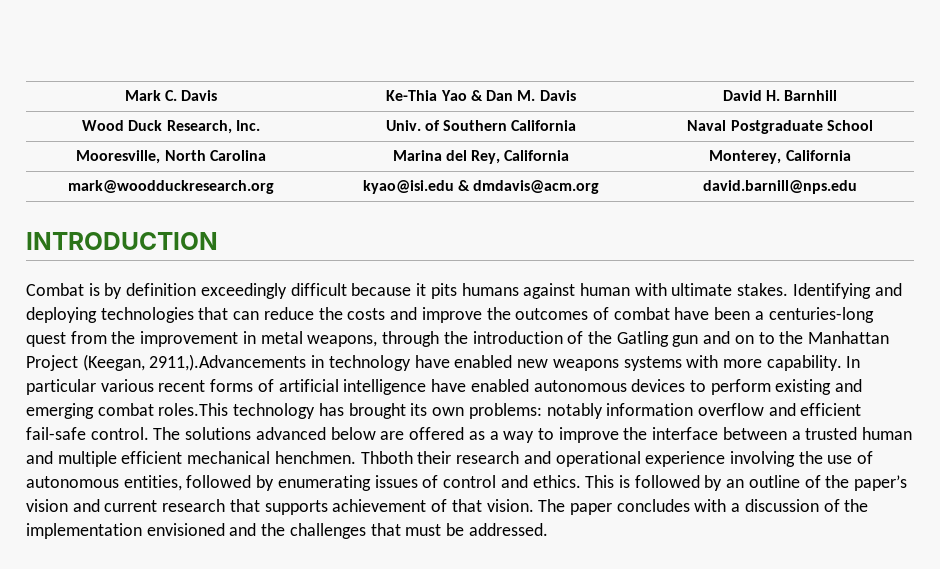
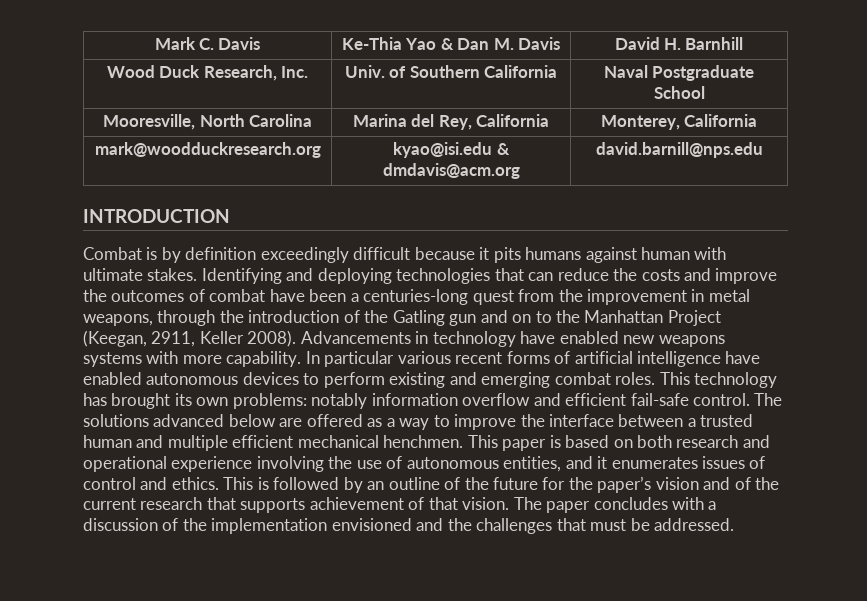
[149,354,307,371] 2911,).Advancements -> [151,330,411,347] 2911, Keller 2008). Advancements
[158,403,229,416] roles.This -> [615,372,690,385] roles. This
[360,451,452,464] Thboth their -> [467,435,673,451] This paper is based on both
[186,475,371,491] followed by enumerating -> [565,456,698,469] and it enumerates
(850, 481) none -> [493,477,593,490] future for the
(100, 505) none -> [734,477,780,490] of the

